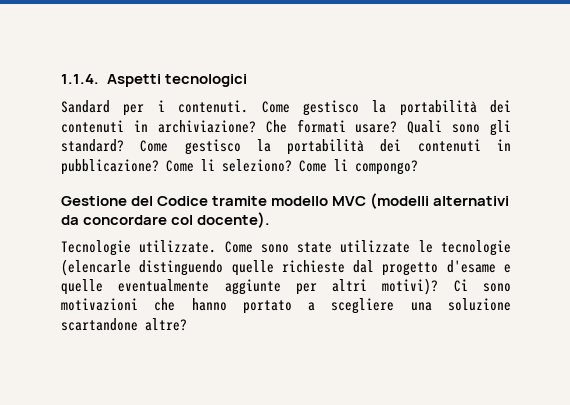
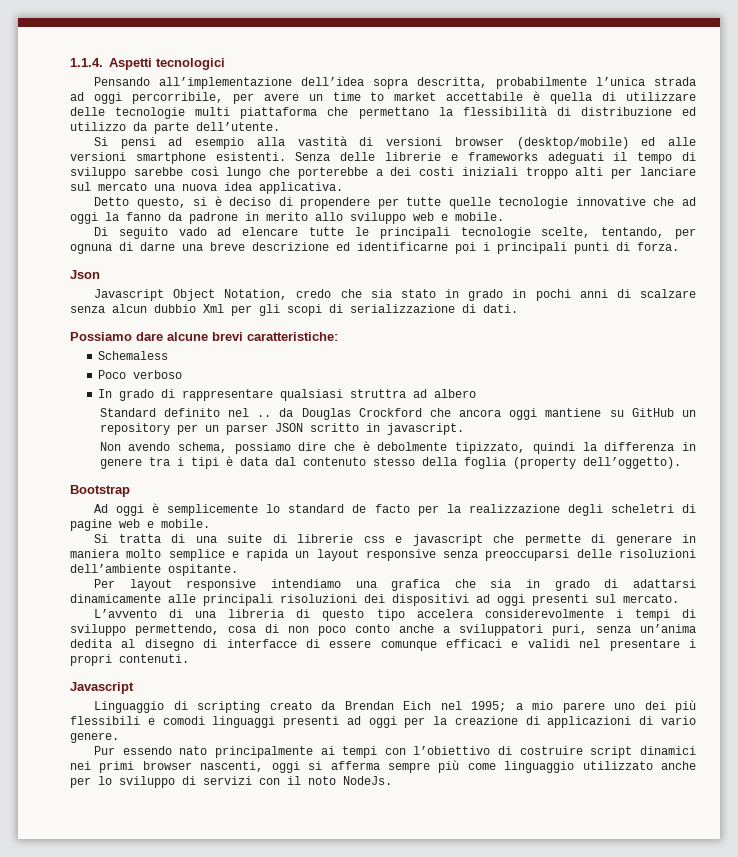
[61,100,511,116] [61,119,511,136] [61,139,511,155] [61,159,418,175] [61,193,510,209] [61,212,271,228] [61,240,511,256] [61,259,511,276] [61,278,511,295] [61,298,511,314] [61,318,187,331] Sandard per i contenuti. Come gestisco la portabilità dei contenuti in archiviazione? Che formati usare? Quali sono gli standard? Come gestisco la portabilità dei contenuti in pubblicazione? Come li seleziono? Come li compongo? // Gestione del Codice tramite modello MVC (modelli alternativi da concordare col docente). // Tecnologie utilizzate. Come sono state utilizzate le tecnologie (elencarle distinguendo quelle richieste dal progetto d'esame e quelle eventualmente aggiunte per altri motivi)? Ci sono motivazioni che hanno portato a scegliere una soluzione scartandone altre? -> [94,77,696,89] [70,91,696,104] [70,106,697,119] [70,122,280,134] [94,136,696,149] [70,152,697,164] [70,166,696,179] [70,182,343,194] [94,196,696,209] [70,212,504,224] [94,227,696,239] [70,242,679,254] [70,270,100,279] [94,289,697,301] [70,304,518,316] [70,332,338,341] [97,351,168,360] [97,370,182,379] [97,389,476,401] [99,408,696,420] [99,423,464,435] [99,441,696,454] [99,456,681,469] [70,485,130,497] [94,503,696,516] [70,519,210,531] [94,534,696,546] [70,549,696,561] [70,564,238,576] [94,579,696,591] [70,594,679,606] [94,609,696,621] [70,624,696,636] [70,639,696,651] [70,654,189,666] [70,682,134,694] [94,700,696,713] [70,716,696,728] [70,732,119,743] [94,746,696,758] [70,760,696,773] [70,776,392,788] Pensando all’implementazione dell’idea sopra descritta, probabilmente l’unica strada ad oggi percorribile, per avere un time to market accettabile è quella di utilizzare delle tecnologie multi piattaforma che permettano la flessibilità di distribuzione ed utilizzo da parte dell’utente. // Si pensi ad esempio alla vastità di versioni browser (desktop/mobile) ed alle versioni smartphone esistenti. Senza delle librerie e frameworks adeguati il tempo di sviluppo sarebbe così lungo che porterebbe a dei costi iniziali troppo alti per lanciare sul mercato una nuova idea applicativa. // Detto questo, si è deciso di propendere per tutte quelle tecnologie innovative che ad oggi la fanno da padrone in merito allo sviluppo web e mobile. // Di seguito vado ad elencare tutte le principali tecnologie scelte, tentando, per ognuna di darne una breve descrizione ed identificarne poi i principali punti di forza. // Json // Javascript Object Notation, credo che sia stato in grado in pochi anni di scalzare senza alcun dubbio Xml per gli scopi di serializzazione di dati. // Possiamo dare alcune brevi caratteristiche: // Schemaless // Poco verboso // In grado di rappresentare qualsiasi struttra ad albero // Standard definito nel .. da Douglas Crockford che ancora oggi mantiene su GitHub un repository per un parser JSON scritto in javascript. // Non avendo schema, possiamo dire che è debolmente tipizzato, quindi la differenza in genere tra i tipi è data dal contenuto stesso della foglia (property dell’oggetto). // Bootstrap // Ad oggi è semplicemente lo standard de facto per la realizzazione degli scheletri di pagine web e mobile. // Si tratta di una suite di librerie css e javascript che permette di generare in maniera molto semplice e rapida un layout responsive senza preoccuparsi delle risoluzioni dell’ambiente ospitante. // Per layout responsive intendiamo una grafica che sia in grado di adattarsi dinamicamente alle principali risoluzioni dei dispositivi ad oggi presenti sul mercato. // L’avvento di una libreria di questo tipo accelera considerevolmente i tempi di sviluppo permettendo, cosa di non poco conto anche a sviluppatori puri, senza un’anima dedita al disegno di interfacce di essere comunque efficaci e validi nel presentare i propri contenuti. // Javascript // Linguaggio di scripting creato da Brendan Eich nel 1995; a mio parere uno dei più flessibili e comodi linguaggi presenti ad oggi per la creazione di applicazioni di vario genere. // Pur essendo nato principalmente ai tempi con l’obiettivo di costruire script dinamici nei primi browser nascenti, oggi si afferma sempre più come linguaggio utilizzato anche per lo sviluppo di servizi con il noto NodeJs.

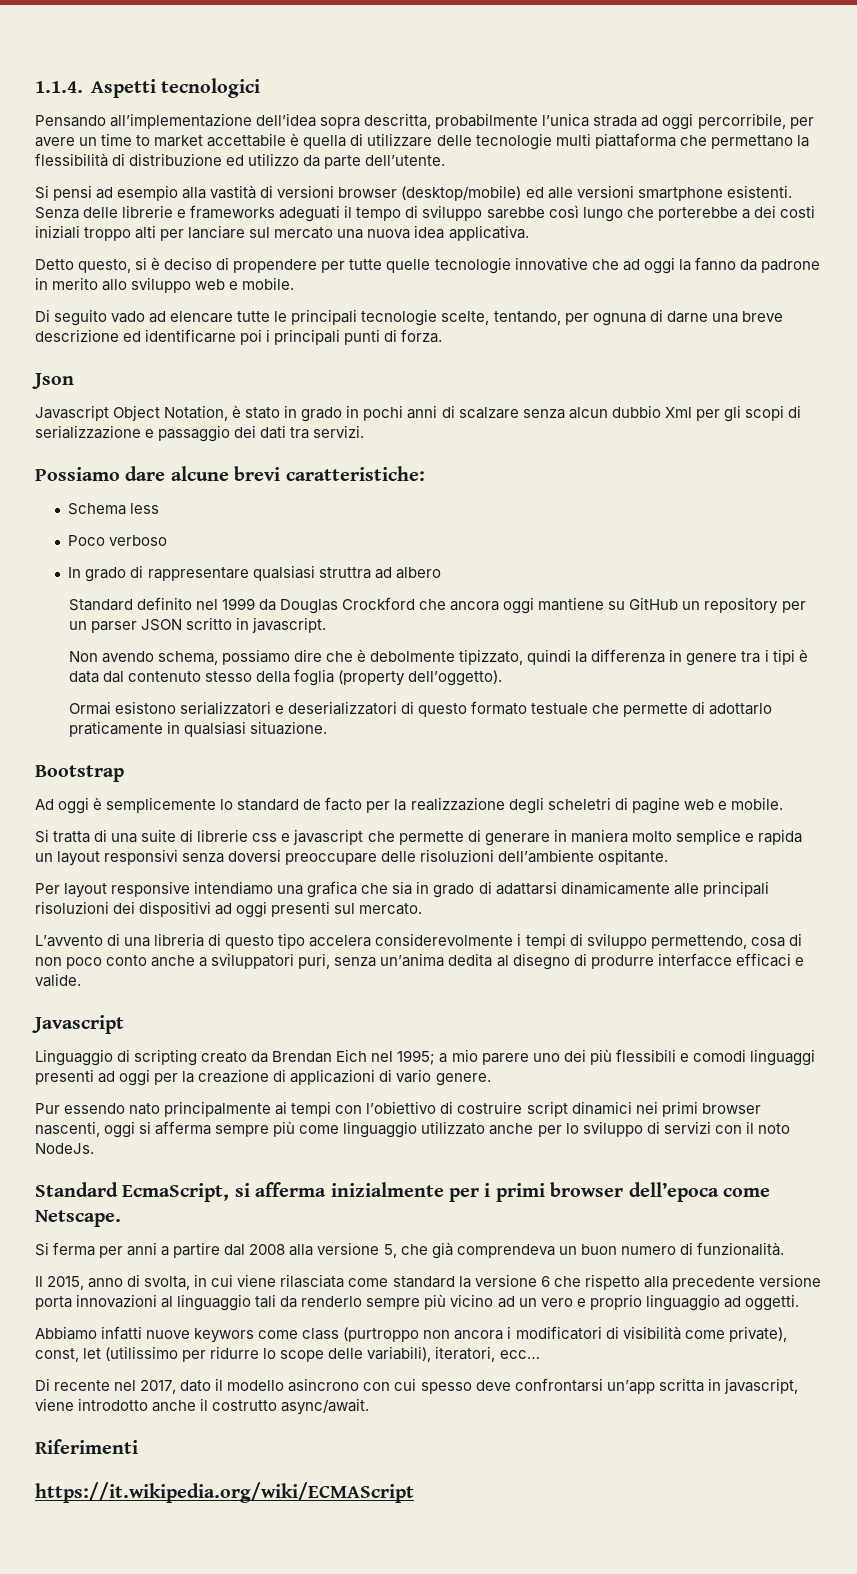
[296,289,392,298] credo che sia -> [232,405,242,418] è
[462,304,518,313] di dati. -> [145,425,365,442] e passaggio dei dati tra servizi.
[97,351,168,360] Schemaless -> [68,503,160,515] Schema less
[257,415,272,417] .. -> [221,598,255,610] 1999
(681, 463) none -> [68,701,773,717] [68,721,327,737] // Ormai esistono serializzatori e deserializzatori di questo formato testuale che permette di adottarlo praticamente in qualsiasi situazione.
[365,549,570,561] responsive senza preoccuparsi -> [104,849,378,865] responsivi senza doversi preoccupare
[226,639,696,651] [70,654,189,666] interfacce di essere comunque efficaci e validi nel presentare i propri contenuti. -> [590,953,804,969] [35,973,81,987] produrre interfacce efficaci e valide.
(392, 780) none -> [35,1182,770,1202] [35,1210,121,1227] [35,1242,784,1259] [35,1274,821,1290] [35,1294,799,1311] [35,1326,787,1343] [35,1346,540,1362] [35,1378,798,1394] [35,1398,370,1415] [35,1439,138,1454] [35,1482,414,1503] // Standard EcmaScript, si afferma inizialmente per i primi browser dell’epoca come Netscape. // Si ferma per anni a partire dal 2008 alla versione 5, che già comprendeva un buon numero di funzionalità. // Il 2015, anno di svolta, in cui viene rilasciata come standard la versione 6 che rispetto alla precedente versione porta innovazioni al linguaggio tali da renderlo sempre più vicino ad un vero e proprio linguaggio ad oggetti. // Abbiamo infatti nuove keywors come class (purtroppo non ancora i modificatori di visibilità come private), const, let (utilissimo per ridurre lo scope delle variabili), iteratori, ecc… // Di recente nel 2017, dato il modello asincrono con cui spesso deve confrontarsi un’app scritta in javascript, viene introdotto anche il costrutto async/await. // Riferimenti // https://it.wikipedia.org/wiki/ECMAScript

